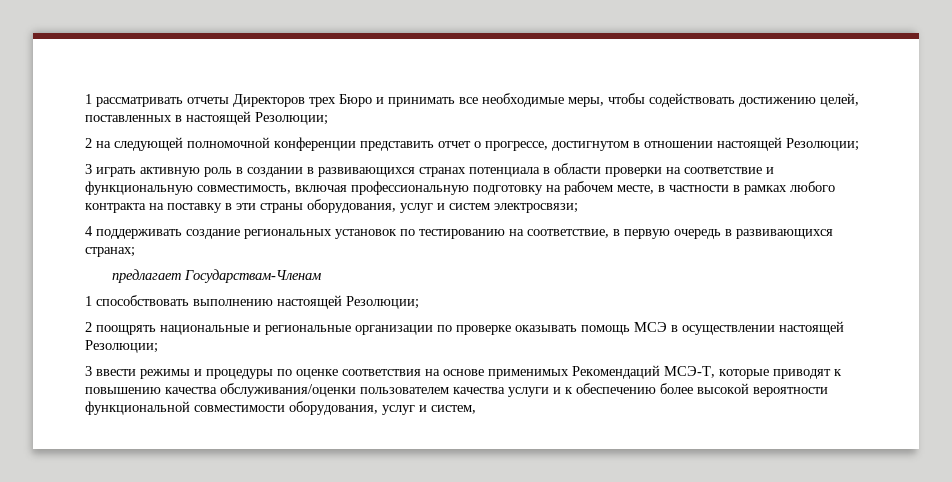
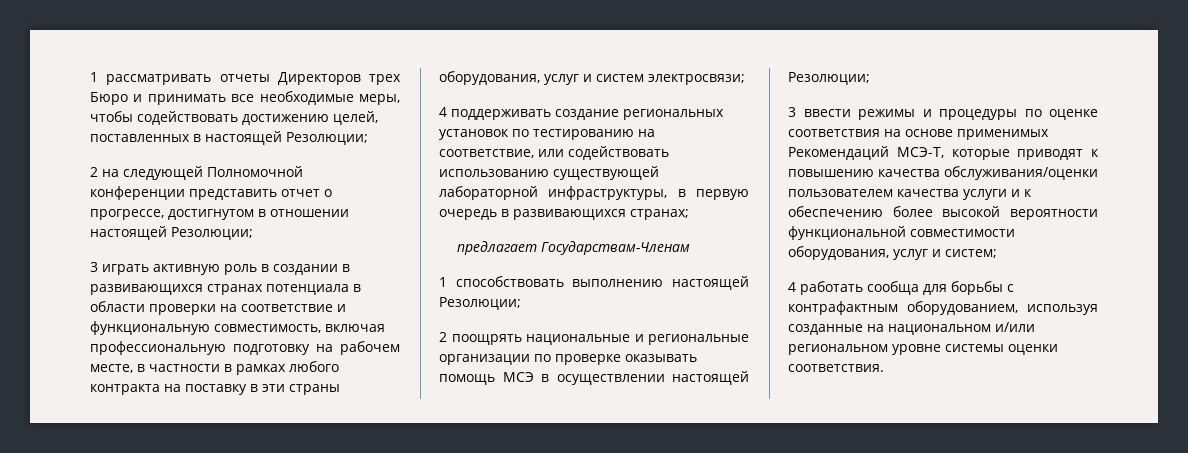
[187,137,270,148] полномочной -> [207,166,303,177] Полномочной
(609, 233) none -> [538,146,669,160] [439,166,659,180] [439,186,668,200] или содействовать использованию существующей лабораторной инфраструктуры,
[431,405,476,414] систем, -> [945,249,997,258] [788,281,1014,295] [788,301,1098,315] [788,322,1035,335] [788,344,1058,355] [788,364,884,372] систем; // 4 работать сообща для борьбы с контрафактным оборудованием, используя созданные на национальном и/или региональном уровне системы оценки соответствия.

